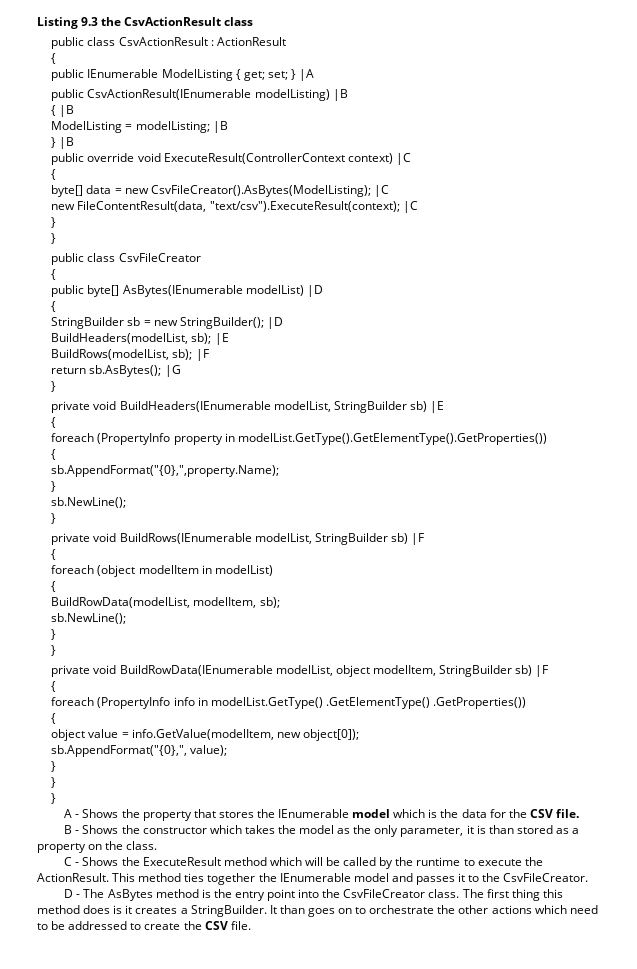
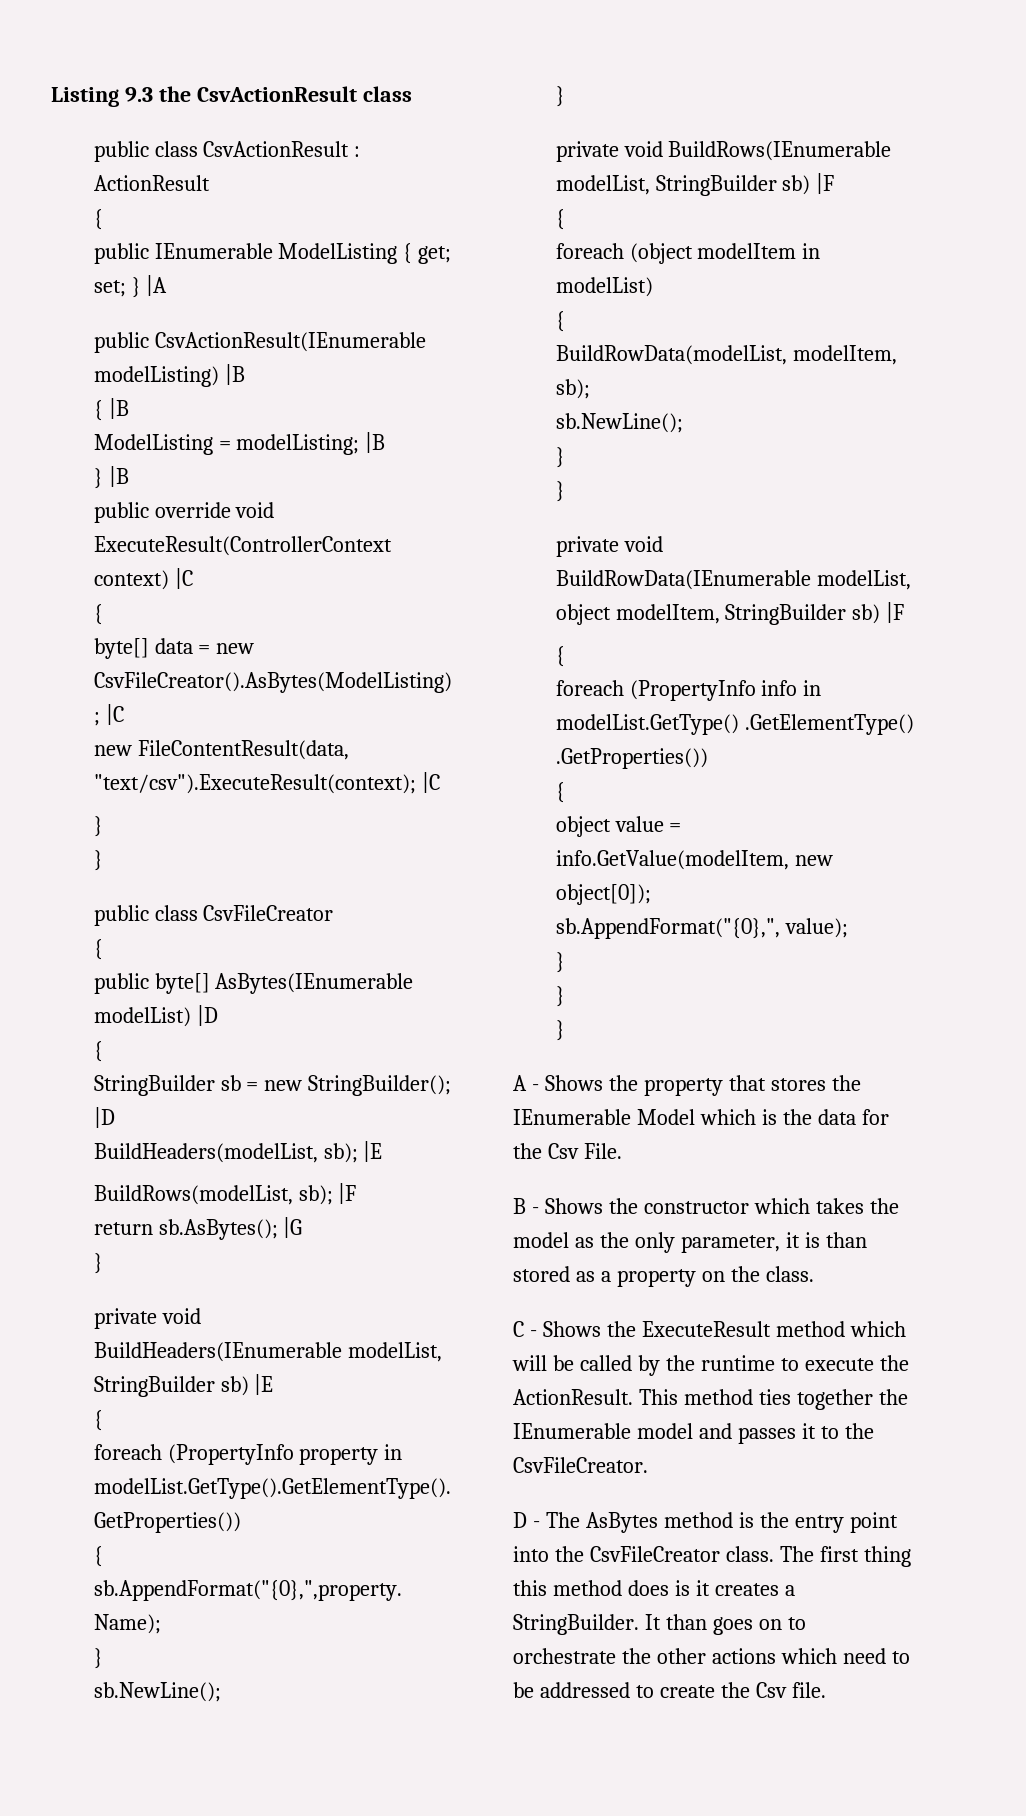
[352,809,391,818] model -> [636,1109,695,1125] Model
[529,809,579,818] CSV file. -> [547,1143,622,1159] Csv File.
[204,921,228,930] CSV -> [755,1682,787,1698] Csv

